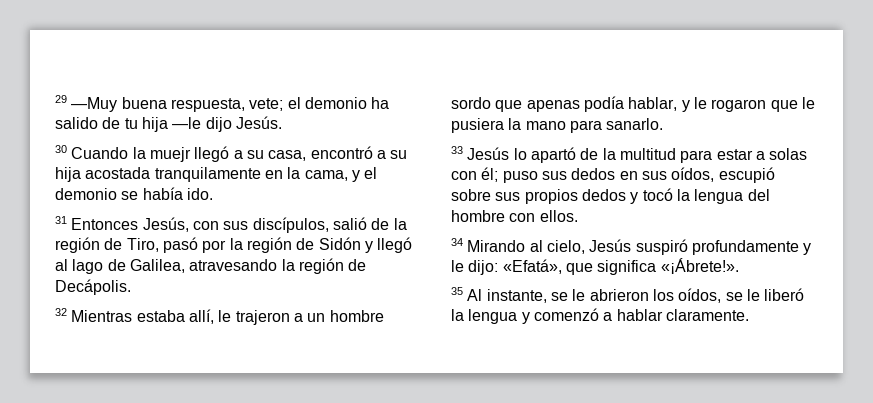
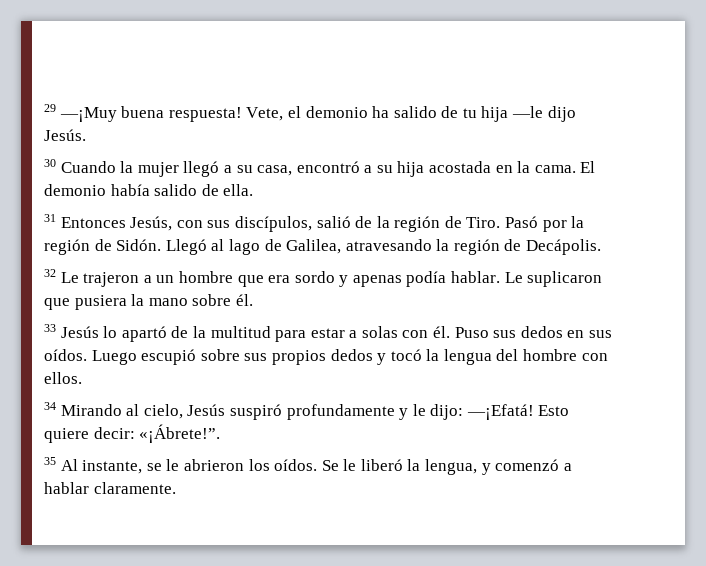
[71,97,284,112] —Muy buena respuesta, vete; -> [59,106,284,122] —¡Muy buena respuesta! Vete,
[149,147,191,162] muejr -> [137,162,179,177] mujer
[154,167,261,182] tranquilamente -> (492, 167) none
[304,167,378,182] [55,187,213,200] cama, y el demonio se había ido. -> [534,161,596,173] [44,184,254,196] cama. El demonio había salido de ella.
[126,237,198,253] Tiro, pasó -> [466,216,539,228] Tiro. Pasó
[318,237,413,253] Sidón y llegó -> [116,239,207,255] Sidón. Llegó
[71,309,384,325] [451,96,815,112] Mientras estaba allí, le trajeron a un hombre sordo que apenas podía hablar, y le rogaron que le -> [60,271,603,287] [44,298,70,310] Le trajeron a un hombre que era sordo y apenas podía hablar. Le suplicaron que
[569,118,664,133] para sanarlo. -> [192,294,253,306] sobre él.
[481,167,538,183] él; puso -> [433,326,489,338] él. Puso
[671,167,715,182] oídos, -> [44,349,137,365] oídos. Luego
[502,258,739,275] «Efatá», que significa «¡Ábrete!». -> [466,404,570,420] [44,424,221,443] —¡Efatá! Esto quiere decir: «¡Ábrete!”.
[678,288,743,303] oídos, se -> [274,459,339,471] oídos. Se
[468,309,518,324] lengua -> [425,459,478,475] lengua,

